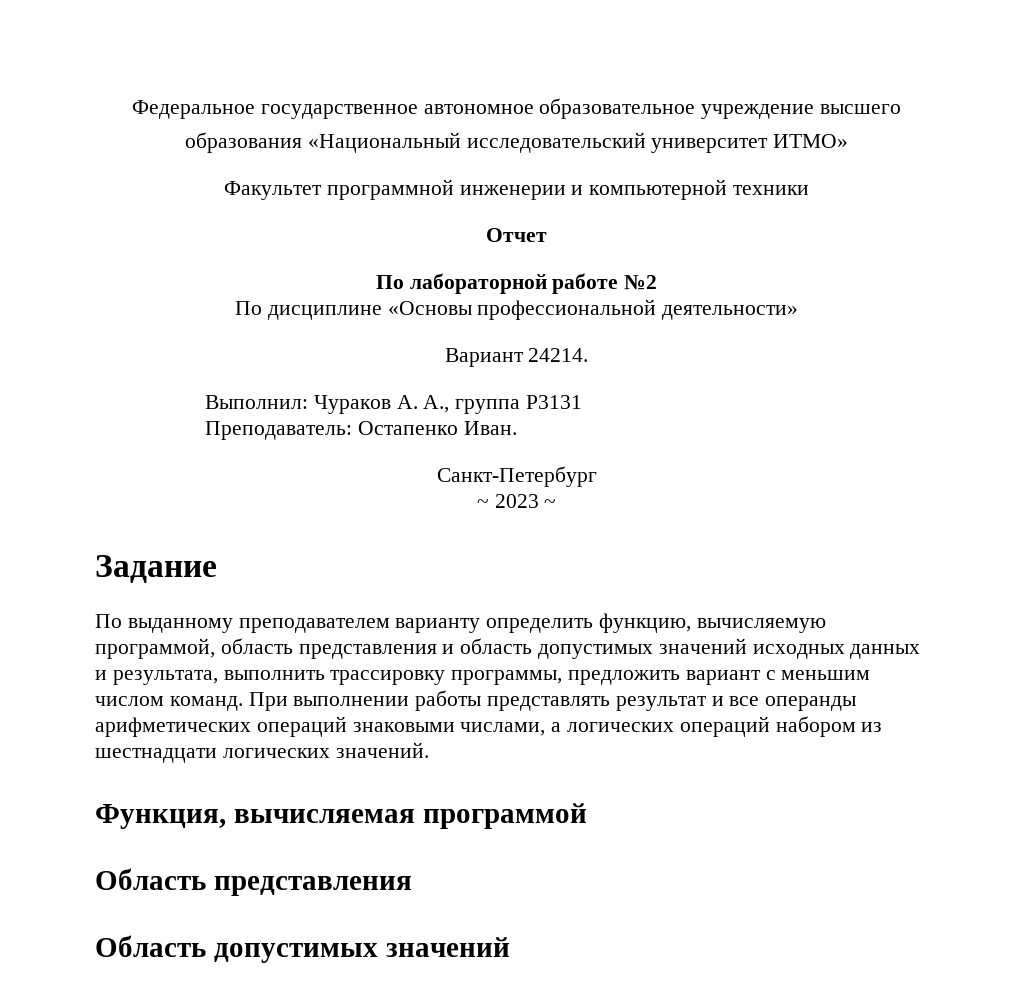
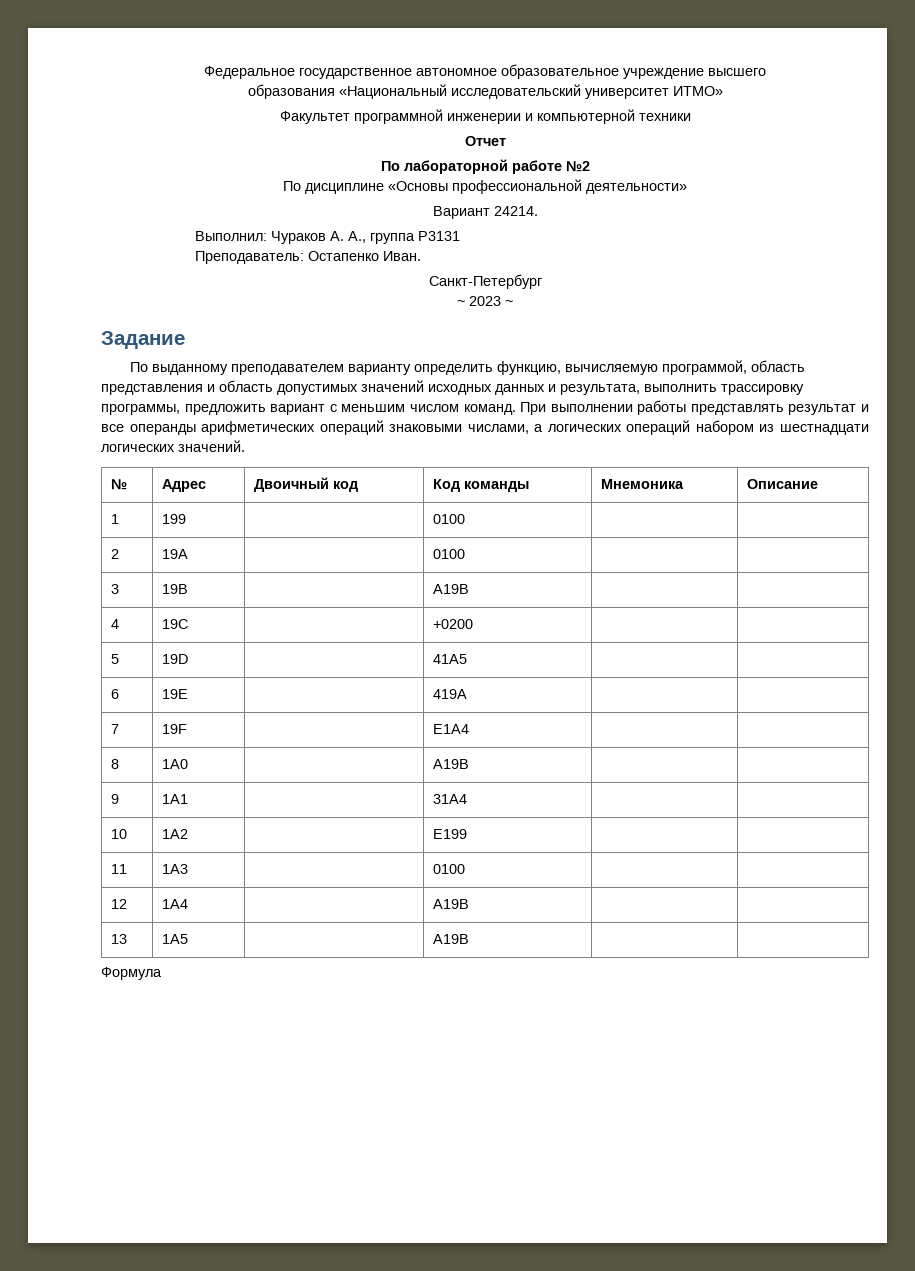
[95,803,587,829] [95,868,412,896] [95,935,510,963] // Функция, вычисляемая программой // Область представления // Область допустимых значений -> [110,479,127,490] [161,479,206,492] [253,477,358,492] [432,479,529,492] [600,479,684,489] [746,479,818,489] [110,514,119,524] [161,514,186,524] [432,514,465,524] [110,549,119,559] [161,549,188,559] [432,549,465,559] [110,584,119,594] [161,584,188,594] [432,584,469,594] [110,619,119,629] [161,619,188,629] [432,619,473,629] [110,654,119,664] [161,654,188,664] [432,654,467,664] [110,689,119,699] [161,689,188,699] [432,689,467,699] [110,724,119,734] [161,724,187,734] [432,724,469,734] [110,759,119,769] [161,759,188,769] [432,759,469,769] [110,794,119,804] [161,794,188,804] [432,794,467,804] [110,829,127,839] [161,829,188,839] [432,829,467,839] [110,864,127,874] [161,864,188,874] [432,864,465,874] [110,899,127,909] [161,899,188,909] [432,899,469,909] [110,934,127,944] [161,934,188,944] [432,934,469,944] [101,967,162,980] // № | Адрес | Двоичный код | Код команды | Мнемоника | Описание // 1 | 199 | | 0100 | | // 2 | 19A | | 0100 | | // 3 | 19B | | A19B | | // 4 | 19C | | +0200 | | // 5 | 19D | | 41A5 | | // 6 | 19E | | 419A | | // 7 | 19F | | E1A4 | | // 8 | 1A0 | | A19B | | // 9 | 1A1 | | 31A4 | | // 10 | 1A2 | | E199 | | // 11 | 1A3 | | 0100 | | // 12 | 1A4 | | A19B | | // 13 | 1A5 | | A19B | | // Формула

